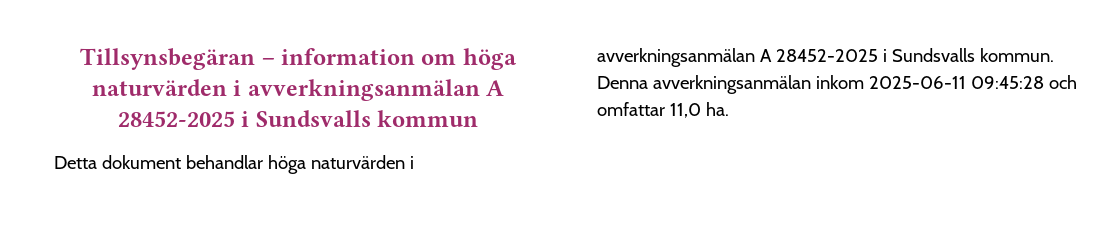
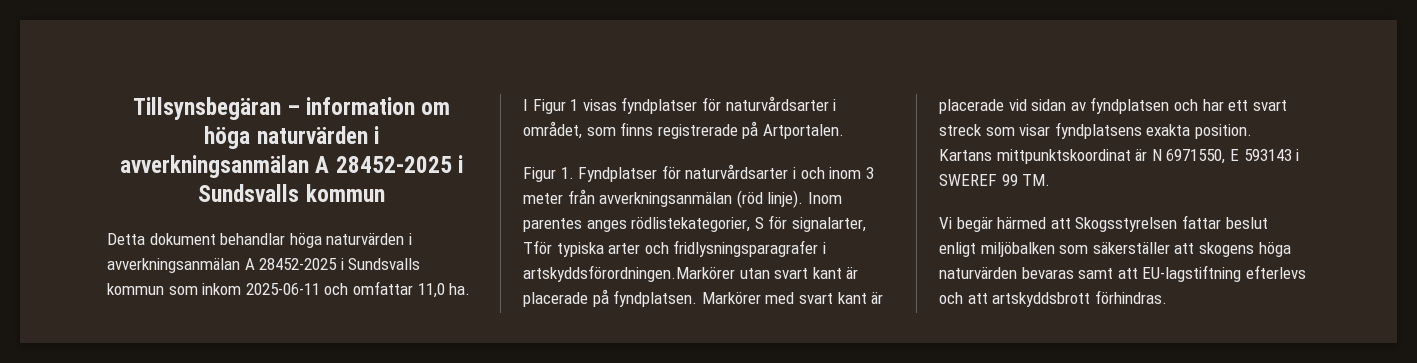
[979,48,1054,62] [597,75,811,94] kommun. Denna avverkningsanmälan -> [107,283,198,295] kommun som
[970,76,1044,89] 09:45:28 -> (320, 289) none
(729, 109) none -> [523,96,837,114] [523,121,844,139] [523,164,874,182] [523,189,842,208] [523,215,866,232] [523,240,826,257] [523,265,859,282] [523,289,884,307] [939,97,1287,114] [939,122,1252,139] [939,149,1300,164] [939,174,1051,186] [939,215,1268,232] [939,242,1291,257] [939,265,1306,282] [939,290,1167,307] I Figur 1 visas fyndplatser för naturvårdsarter i området, som finns registrerade på Artportalen. // Figur 1. Fyndplatser för naturvårdsarter i och inom 3 meter från avverkningsanmälan (röd linje). Inom parentes anges rödlistekategorier, S för signalarter, Tför typiska arter och fridlysningsparagrafer i artskyddsförordningen.Markörer utan svart kant är placerade på fyndplatsen. Markörer med svart kant är placerade vid sidan av fyndplatsen och har ett svart streck som visar fyndplatsens exakta position. Kartans mittpunktskoordinat är N 6971550, E 593143 i SWEREF 99 TM. // Vi begär härmed att Skogsstyrelsen fattar beslut enligt miljöbalken som säkerställer att skogens höga naturvärden bevaras samt att EU-lagstiftning efterlevs och att artskyddsbrott förhindras.

